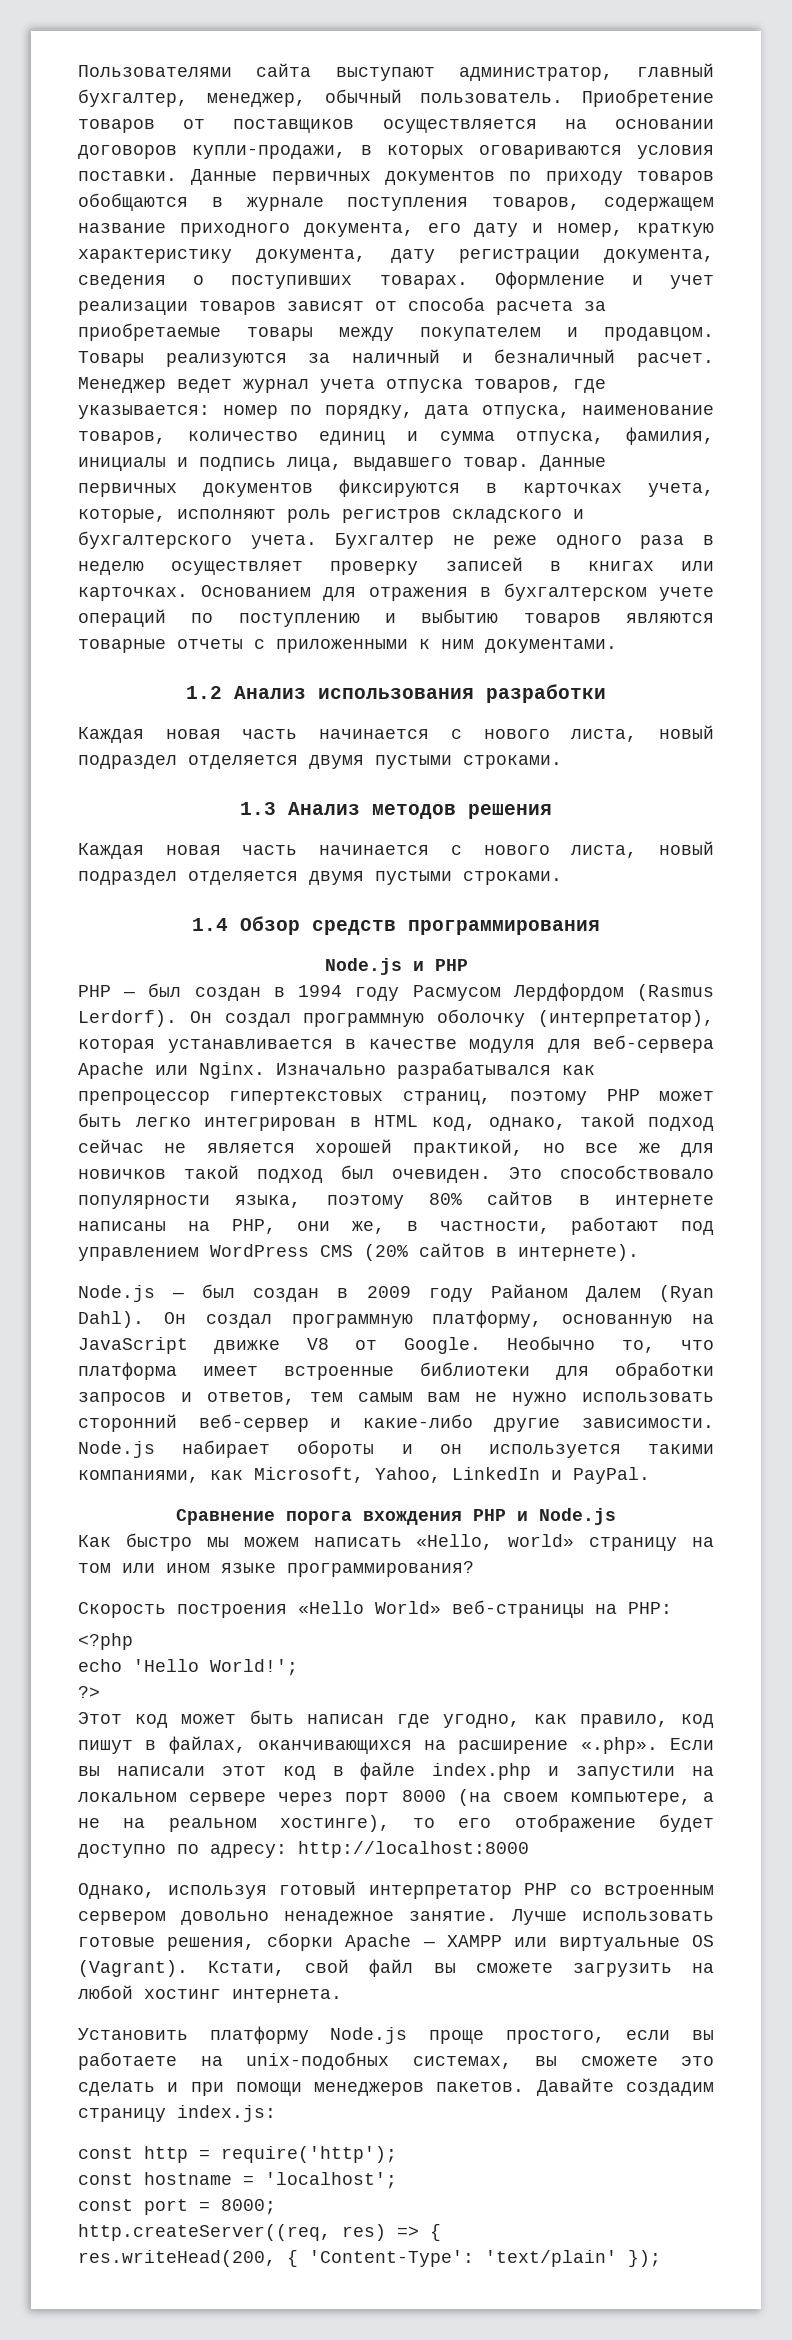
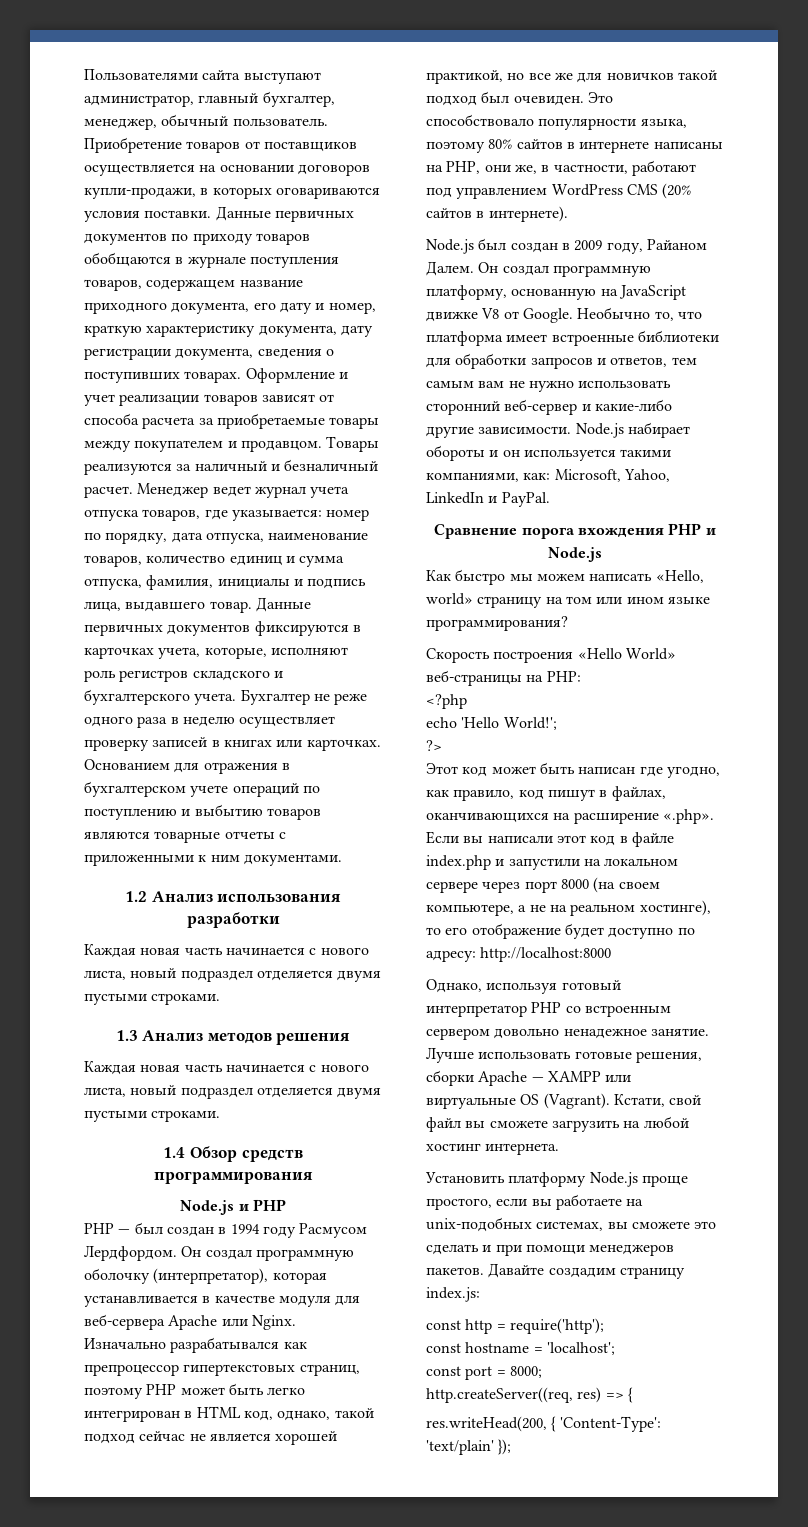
[512,983,714,1001] [78,1010,177,1027] Лердфордом (Rasmus Lerdorf). -> [84,1245,177,1261] Лердфордом.
[172,1292,185,1298] — -> (474, 246) none
[428,1284,714,1302] [78,1311,144,1328] году Райаном Далем (Ryan Dahl). -> [606,239,707,254] [426,261,474,276] году, Райаном Далем.
[210,1470,243,1480] как -> [523,473,551,480] как:

